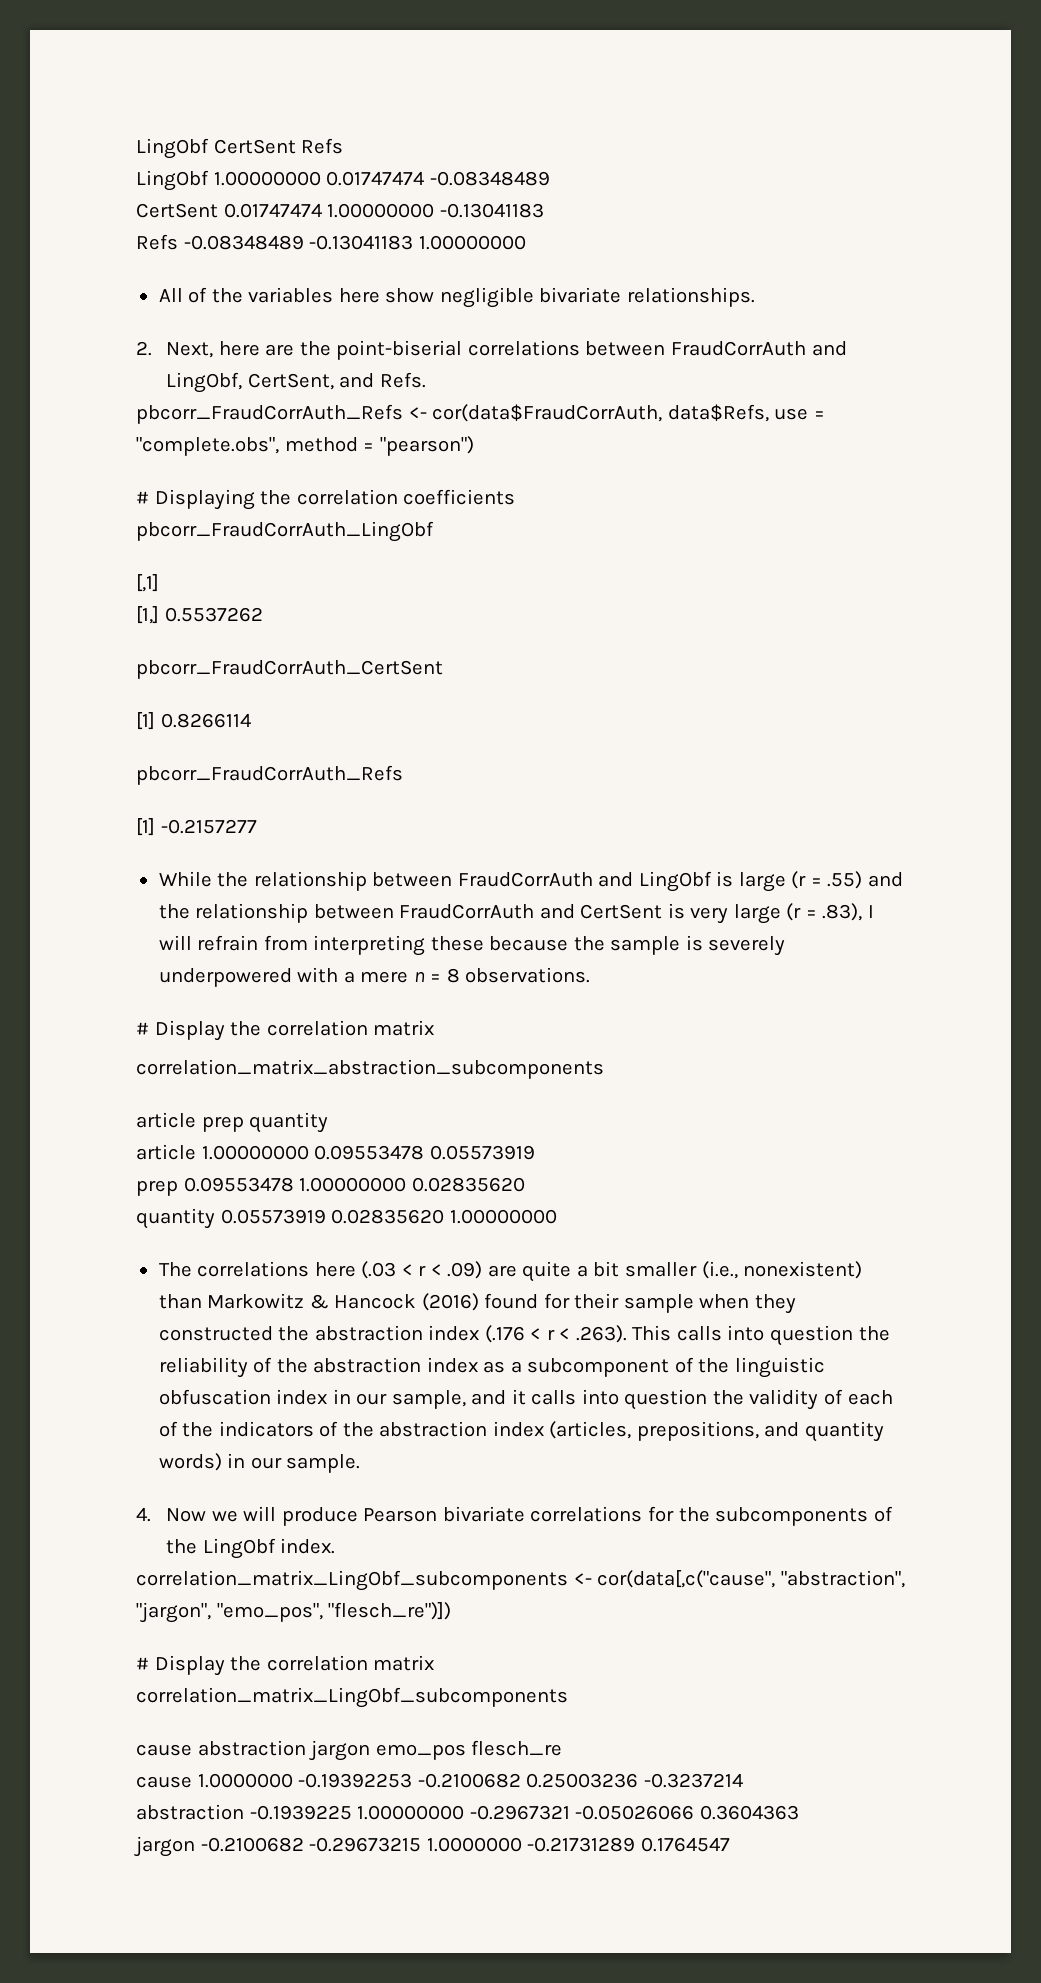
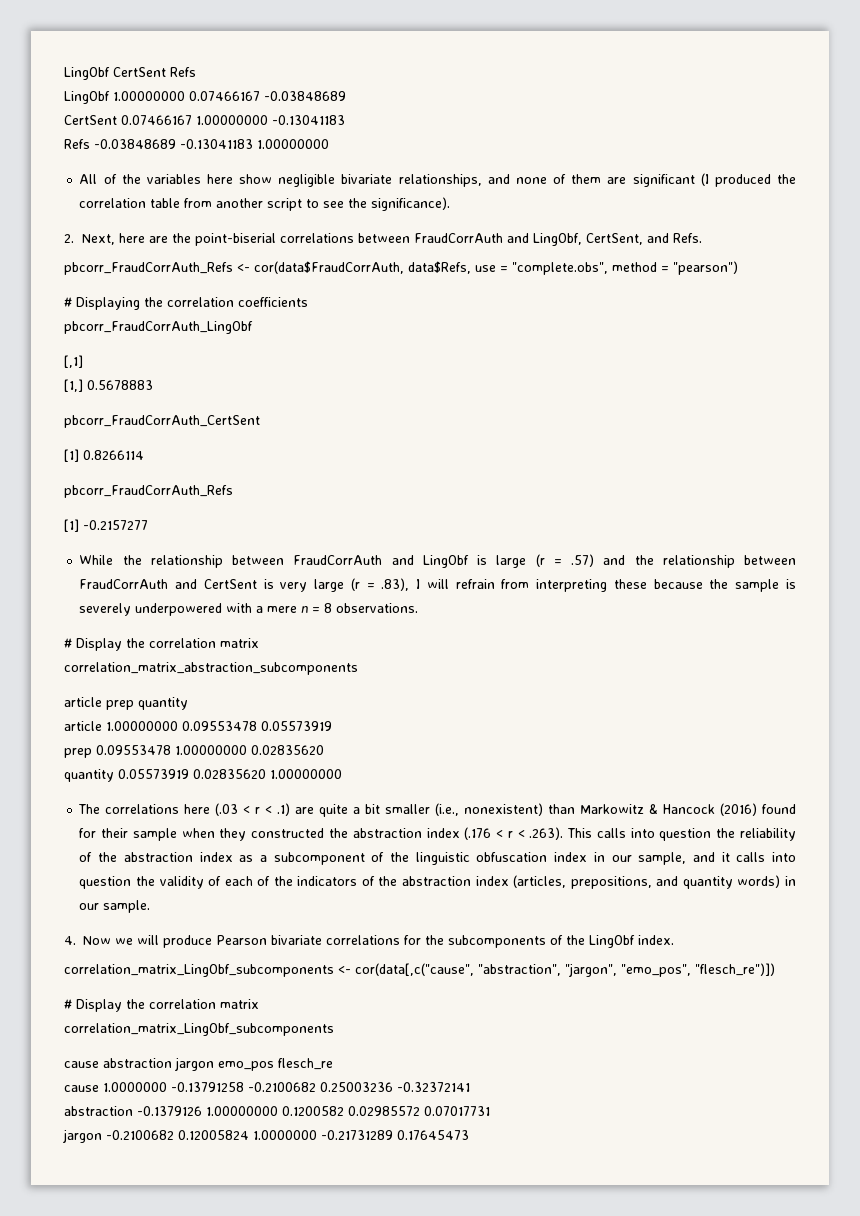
[326,171,550,186] [136,203,322,218] 0.01747474 -0.08348489 // CertSent 0.01747474 -> [189,91,346,101] [64,115,192,125] 0.07466167 -0.03848689 // CertSent 0.07466167
[183,235,304,250] -0.08348489 -> [94,139,176,149] -0.03848689
[626,287,755,307] relationships. -> [398,173,796,187] [79,197,451,211] relationships, and none of them are significant (I produced the correlation table from another script to see the significance).
[164,607,263,622] 0.5537262 -> [87,380,153,390] 0.5678883
[827,871,863,889] .55) -> [571,554,595,567] .57)
[447,1261,483,1279] .09) -> [277,803,291,816] .1)
[298,1773,413,1788] -0.19392253 -> [171,1082,244,1092] -0.13791258
[643,1773,743,1788] [136,1804,799,1820] -0.3237214 // abstraction -0.1939225 1.00000000 -0.2967321 -0.05026066 0.3604363 -> [397,1082,470,1092] [64,1106,490,1116] -0.32372141 // abstraction -0.1379126 1.00000000 0.1200582 0.02985572 0.07017731
[309,1837,422,1852] -0.29673215 -> [178,1130,249,1140] 0.12005824
[640,1837,730,1852] 0.1764547 -> [397,1130,469,1140] 0.17645473

